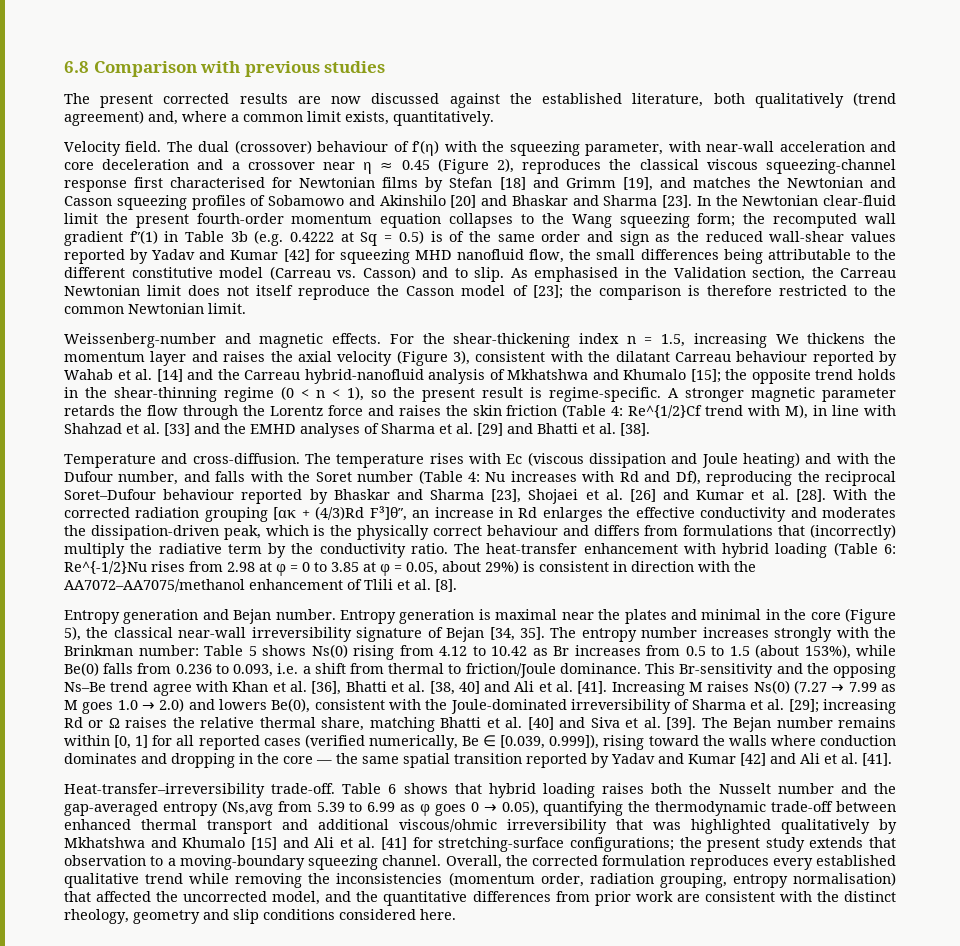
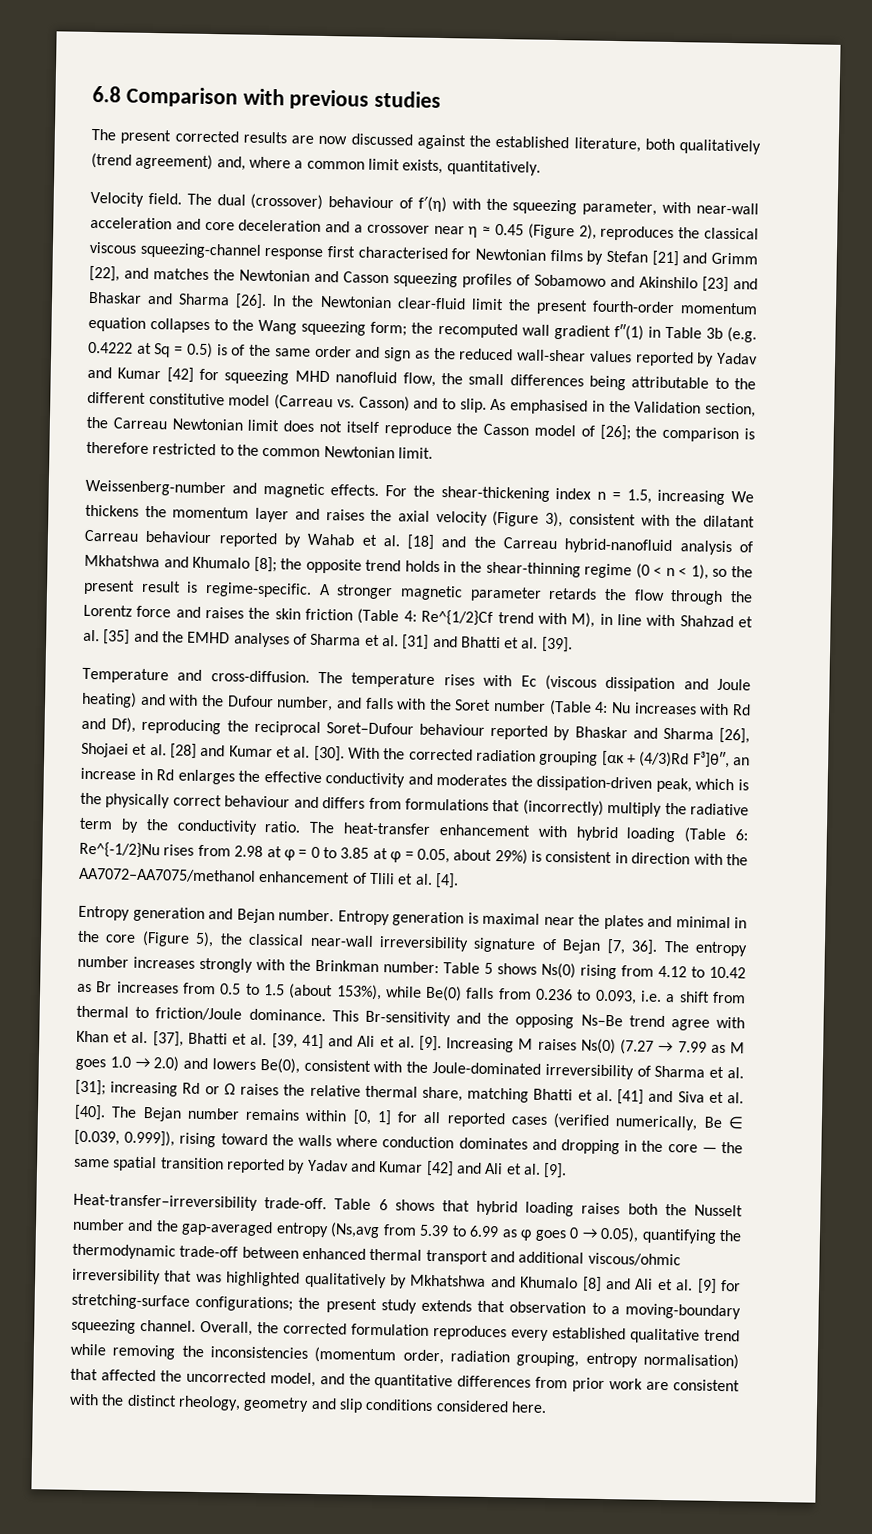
[499,177,526,190] [18] -> [651,250,679,267] [21]
[622,177,653,191] [19], -> [89,265,120,282] [22],
[450,195,477,208] [20] -> [702,276,729,292] [23]
[662,195,692,208] [23]. -> [235,293,268,310] [26].
[532,285,563,299] [23]; -> [599,424,631,441] [26];
[156,369,183,382] [14] -> [407,534,436,550] [18]
[690,369,721,383] [15]; -> [253,556,277,573] [8];
[164,423,190,436] [33] -> [103,629,131,645] [35]
[477,423,503,436] [29] -> [402,634,430,650] [31]
[620,423,650,436] [38]. -> [541,636,573,653] [39].
[491,489,522,503] [23], -> [719,727,750,744] [26],
[629,489,656,502] [26] -> [170,743,197,759] [28]
[795,489,826,502] [28]. -> [313,745,345,762] [30].
[435,579,457,592] [8]. -> [434,873,459,889] [4].
[489,627,545,641] [34, 35]. -> [606,938,659,955] [7, 36].
[311,681,608,695] [36], Bhatti et al. [38, 40] and Ali et al. [41]. -> [152,1031,442,1052] [37], Bhatti et al. [39, 41] and Ali et al. [9].
[788,699,819,713] [29]; -> [75,1079,106,1096] [31];
[527,717,554,730] [40] -> [617,1089,645,1105] [41]
[666,717,697,730] [39]. -> [74,1104,106,1121] [40].
[862,753,892,766] [41]. -> [543,1162,568,1179] [9].
[250,837,407,850] [15] and Ali et al. [41] -> [581,1276,717,1294] [8] and Ali et al. [9]

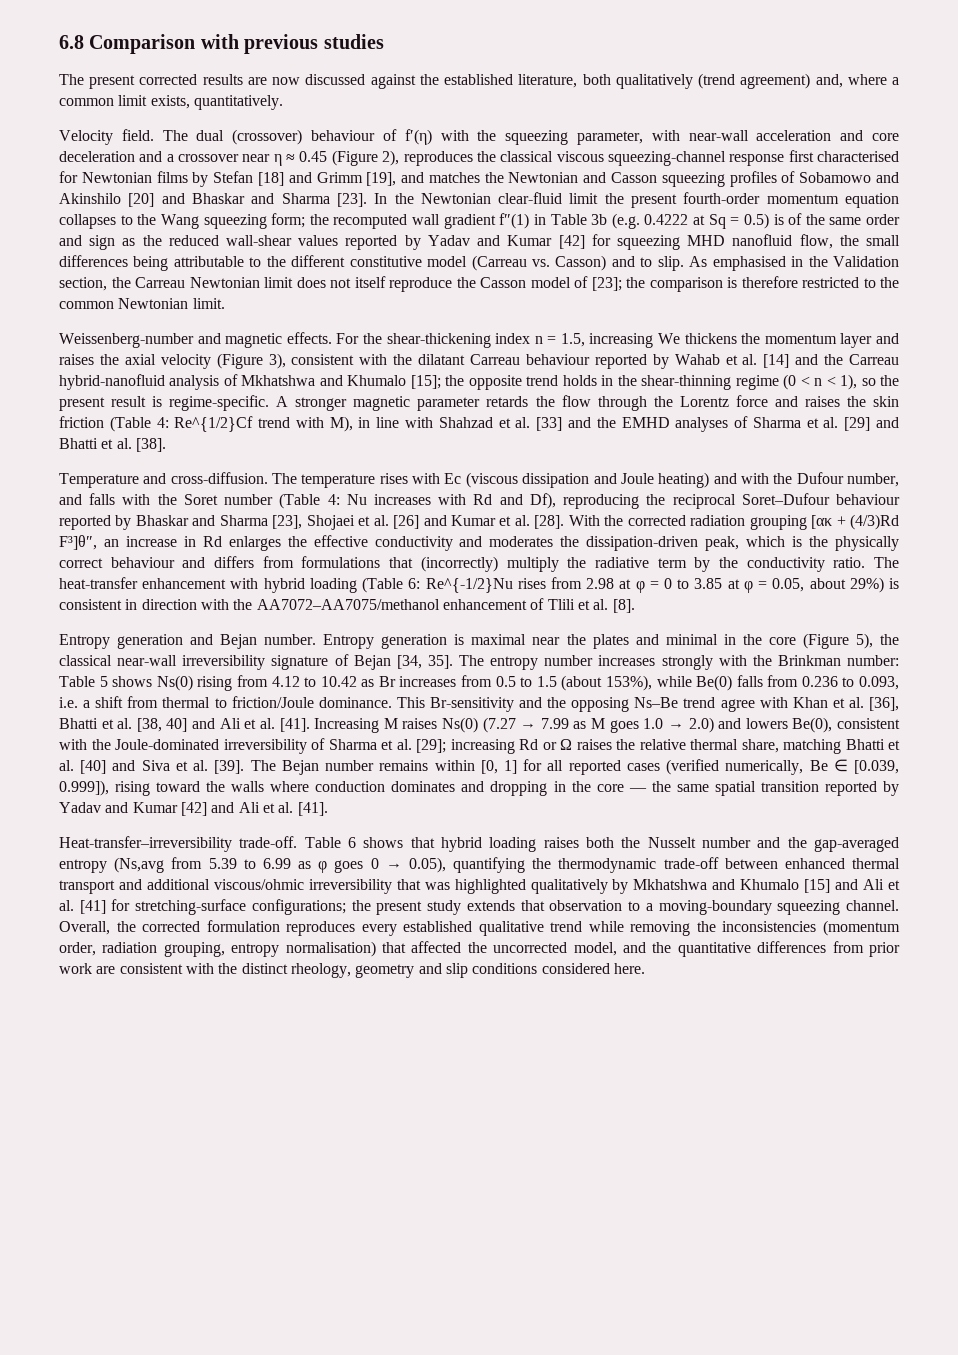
[651,250,679,267] [21] -> [257,172,284,186] [18]
[89,265,120,282] [22], -> [366,172,397,186] [19],
[702,276,729,292] [23] -> [128,193,155,207] [20]
[235,293,268,310] [26]. -> [336,193,367,207] [23].
[599,424,631,441] [26]; -> [591,277,622,291] [23];
[407,534,436,550] [18] -> [763,354,790,368] [14]
[253,556,277,573] [8]; -> [410,375,441,389] [15];
[103,629,131,645] [35] -> [536,417,563,431] [33]
[402,634,430,650] [31] -> [844,417,871,431] [29]
[541,636,573,653] [39]. -> [135,438,166,452] [38].
[719,727,750,744] [26], -> [272,515,303,529] [23],
[170,743,197,759] [28] -> [393,515,420,529] [26]
[313,745,345,762] [30]. -> [534,515,565,529] [28].
[434,873,459,889] [4]. -> [612,599,635,613] [8].
[606,938,659,955] [7, 36]. -> [396,655,453,669] [34, 35].
[152,1031,442,1052] [37], Bhatti et al. [39, 41] and Ali et al. [9]. -> [869,697,900,711] [59,718,310,732] [36], Bhatti et al. [38, 40] and Ali et al. [41].
[75,1079,106,1096] [31]; -> [416,739,446,753] [29];
[617,1089,645,1105] [41] -> [80,760,107,774] [40]
[74,1104,106,1121] [40]. -> [214,760,245,774] [39].
[543,1162,568,1179] [9]. -> [297,802,328,816] [41].
[581,1276,717,1294] [8] and Ali et al. [9] -> [804,879,900,893] [59,900,106,914] [15] and Ali et al. [41]

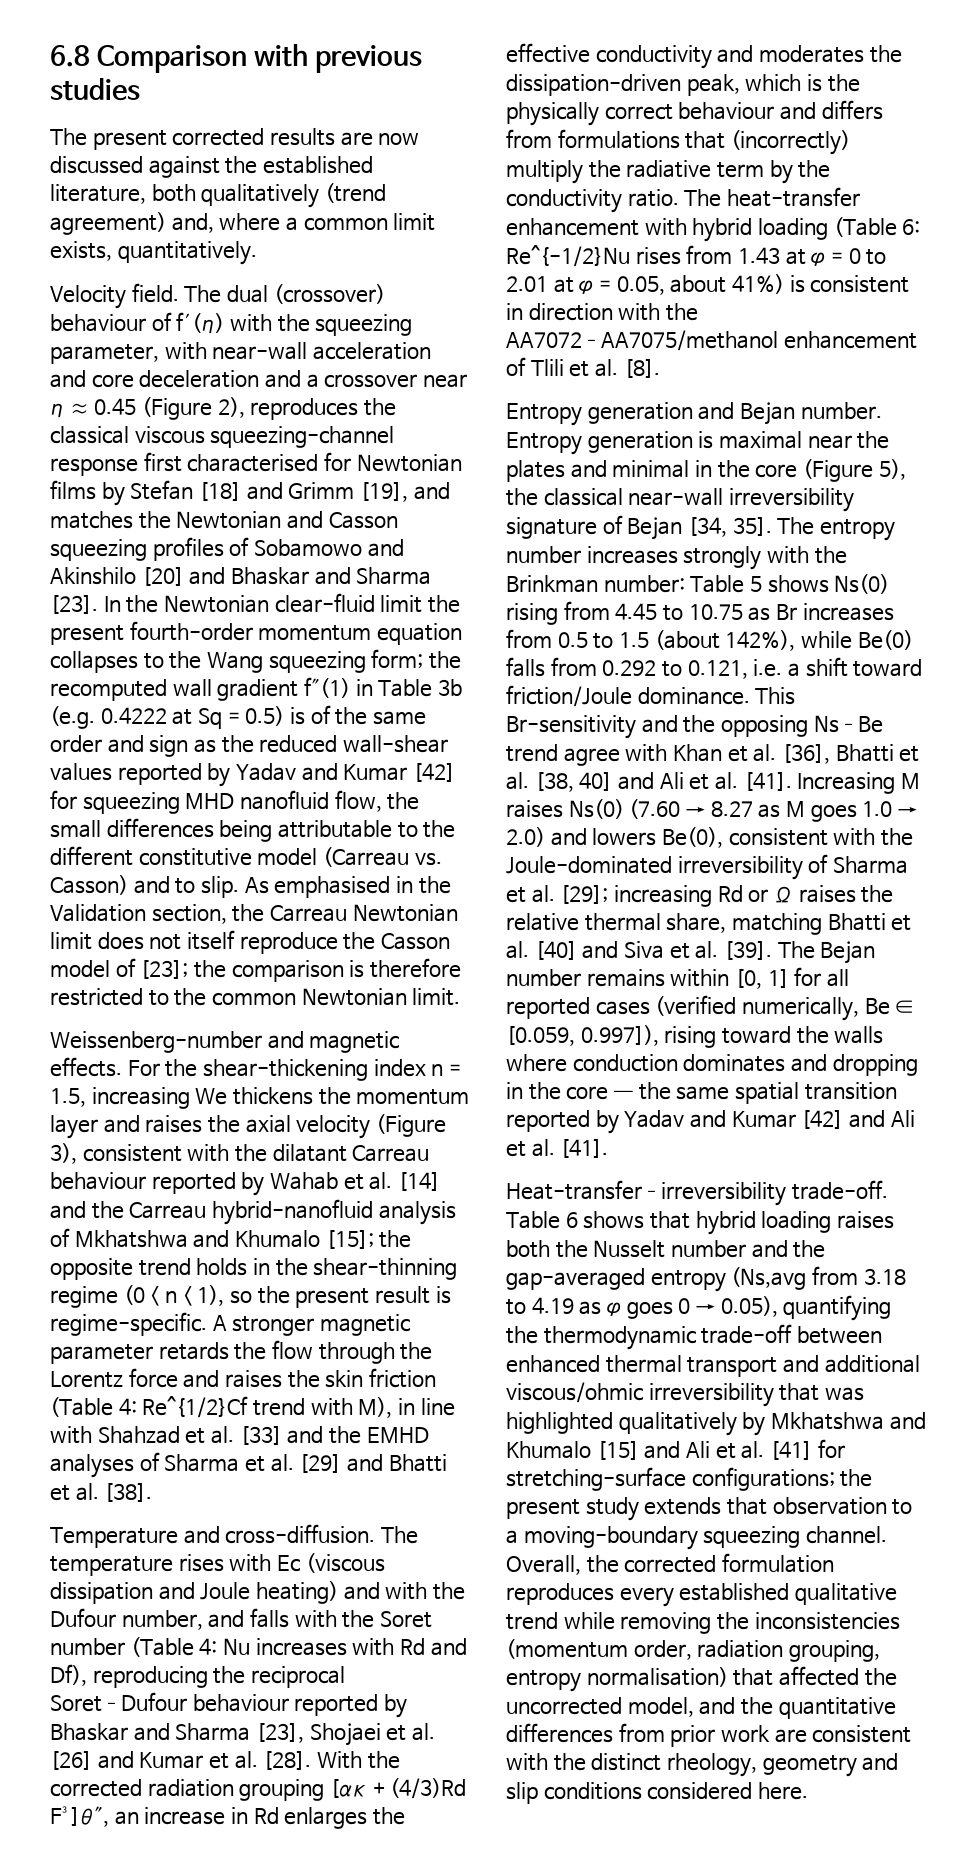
[586,578,615,589] 2.98 -> [737,247,780,264] 1.43
[694,578,723,589] 3.85 -> [506,276,548,292] 2.01
[849,577,884,593] 29%) -> [732,274,785,294] 41%)
[271,676,357,687] 4.12 to 10.42 -> [615,603,743,621] 4.45 to 10.75
[605,675,652,691] 153%), -> [725,630,796,651] 142%),
[801,676,900,690] [59,696,227,708] 0.236 to 0.093, i.e. a shift from thermal to -> [602,657,923,679] 0.292 to 0.121, i.e. a shift toward
[482,717,569,733] (7.27 → 7.99 -> [629,799,753,819] (7.60 → 8.27
[854,760,900,774] [59,780,109,796] [0.039, 0.999]), -> [506,1025,659,1046] [0.059, 0.997]),
[208,858,291,869] 5.39 to 6.99 -> [863,1268,906,1285] [506,1297,574,1315] 3.18 to 4.19

